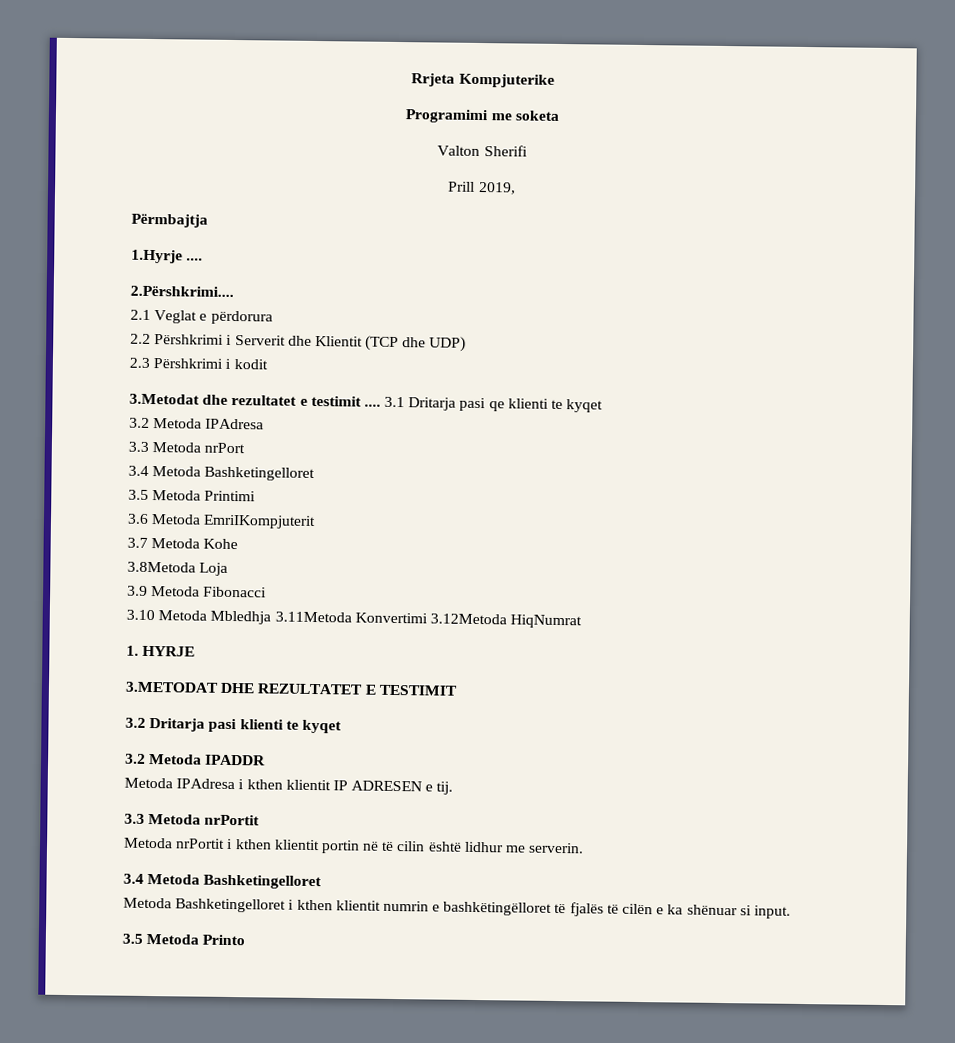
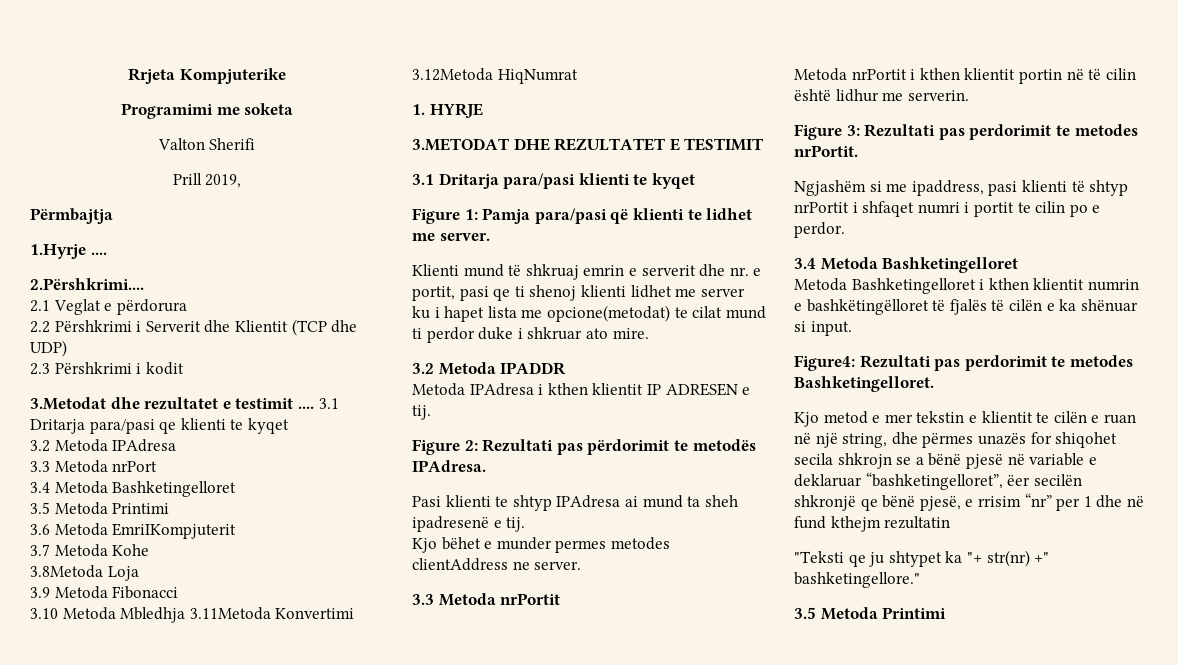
[459,397,487,412] pasi -> [89,419,155,434] para/pasi
[125,717,342,734] 3.2 Dritarja pasi klienti te kyqet -> [412,173,695,189] [412,208,753,224] [412,233,490,241] [412,264,762,280] [412,285,745,301] [412,305,766,322] [412,327,649,343] 3.1 Dritarja para/pasi klienti te kyqet // Figure 1: Pamja para/pasi që klienti te lidhet me server. // Klienti mund të shkruaj emrin e serverit dhe nr. e portit, pasi qe ti shenoj klienti lidhet me server ku i hapet lista me opcione(metodat) te cilat mund ti perdor duke i shkruar ato mire.
(454, 788) none -> [412,439,756,455] [412,460,486,472] [412,495,738,511] [412,516,526,532] [412,537,670,553] [412,558,582,571] // Figure 2: Rezultati pas përdorimit te metodës IPAdresa. // Pasi klienti te shtyp IPAdresa ai mund ta sheh ipadresenë e tij. // Kjo bëhet e munder permes metodes clientAddress ne server.
(585, 848) none -> [794,124,1138,140] [794,145,858,157] [794,180,1129,196] [794,201,1101,217] [794,222,845,238] // Figure 3: Rezultati pas perdorimit te metodes nrPortit. // Ngjashëm si me ipaddress, pasi klienti të shtyp nrPortit i shfaqet numri i portit te cilin po e perdor.
[122,933,246,946] // 3.5 Metoda Printo -> [794,355,1133,371] [794,376,934,392] [794,411,1136,427] [794,432,1118,448] [794,453,1097,469] [794,472,1082,490] [794,493,1144,511] [794,516,951,532] [794,550,1050,567] [794,572,920,588] [794,607,947,620] // Figure4: Rezultati pas perdorimit te metodes Bashketingelloret. // Kjo metod e mer tekstin e klientit te cilën e ruan në një string, dhe përmes unazës for shiqohet secila shkrojn se a bënë pjesë në variable e deklaruar “bashketingelloret”, ëer secilën shkronjë qe bënë pjesë, e rrisim “nr” per 1 dhe në fund kthejm rezultatin // "Teksti qe ju shtypet ka "+ str(nr) +" bashketingellore." // 3.5 Metoda Printimi

